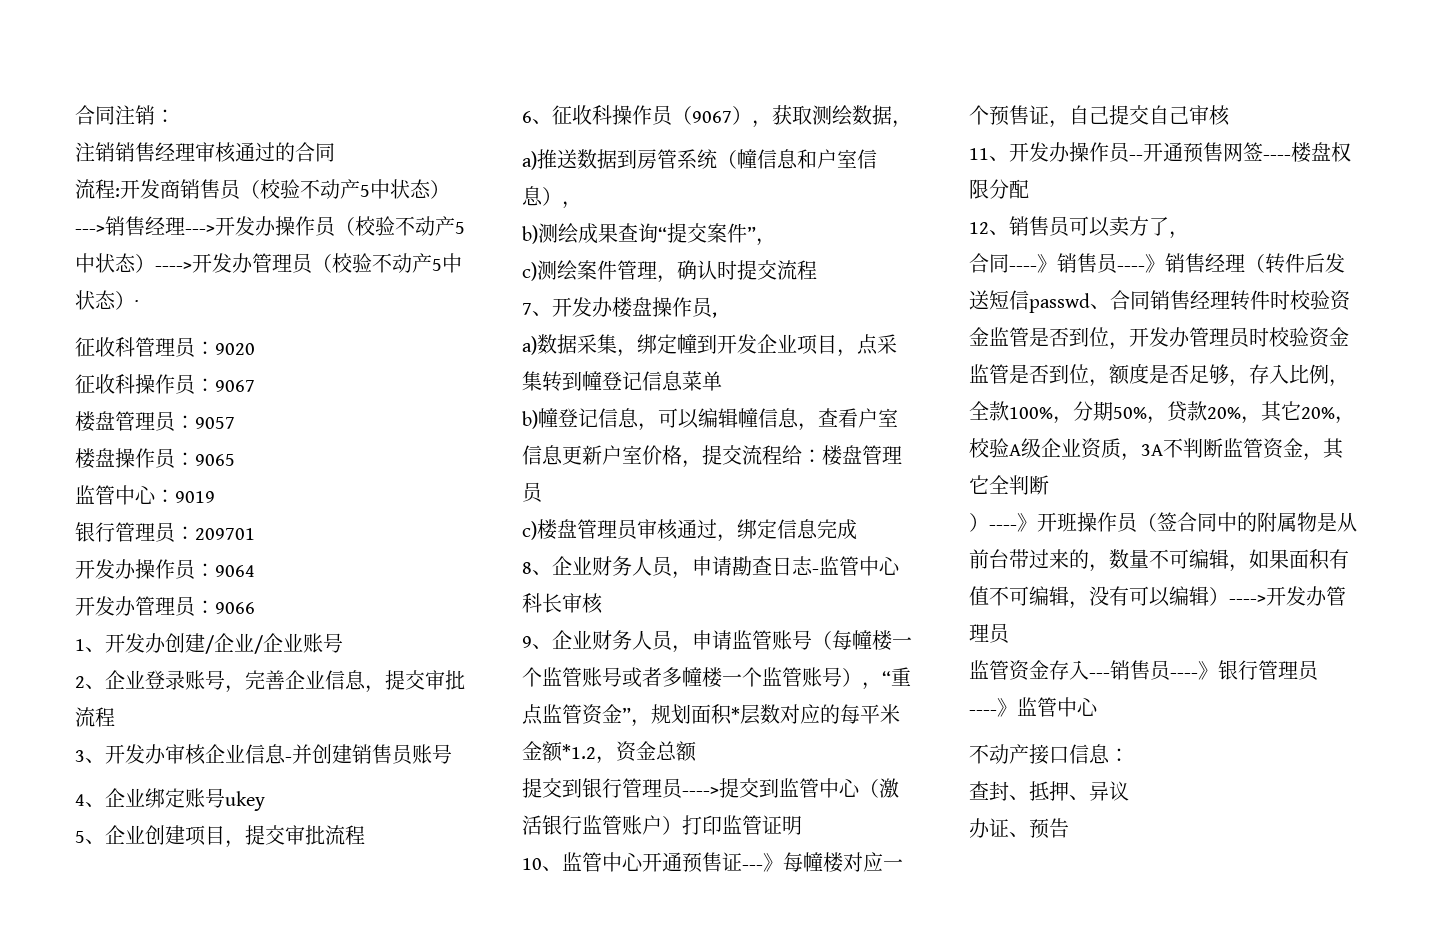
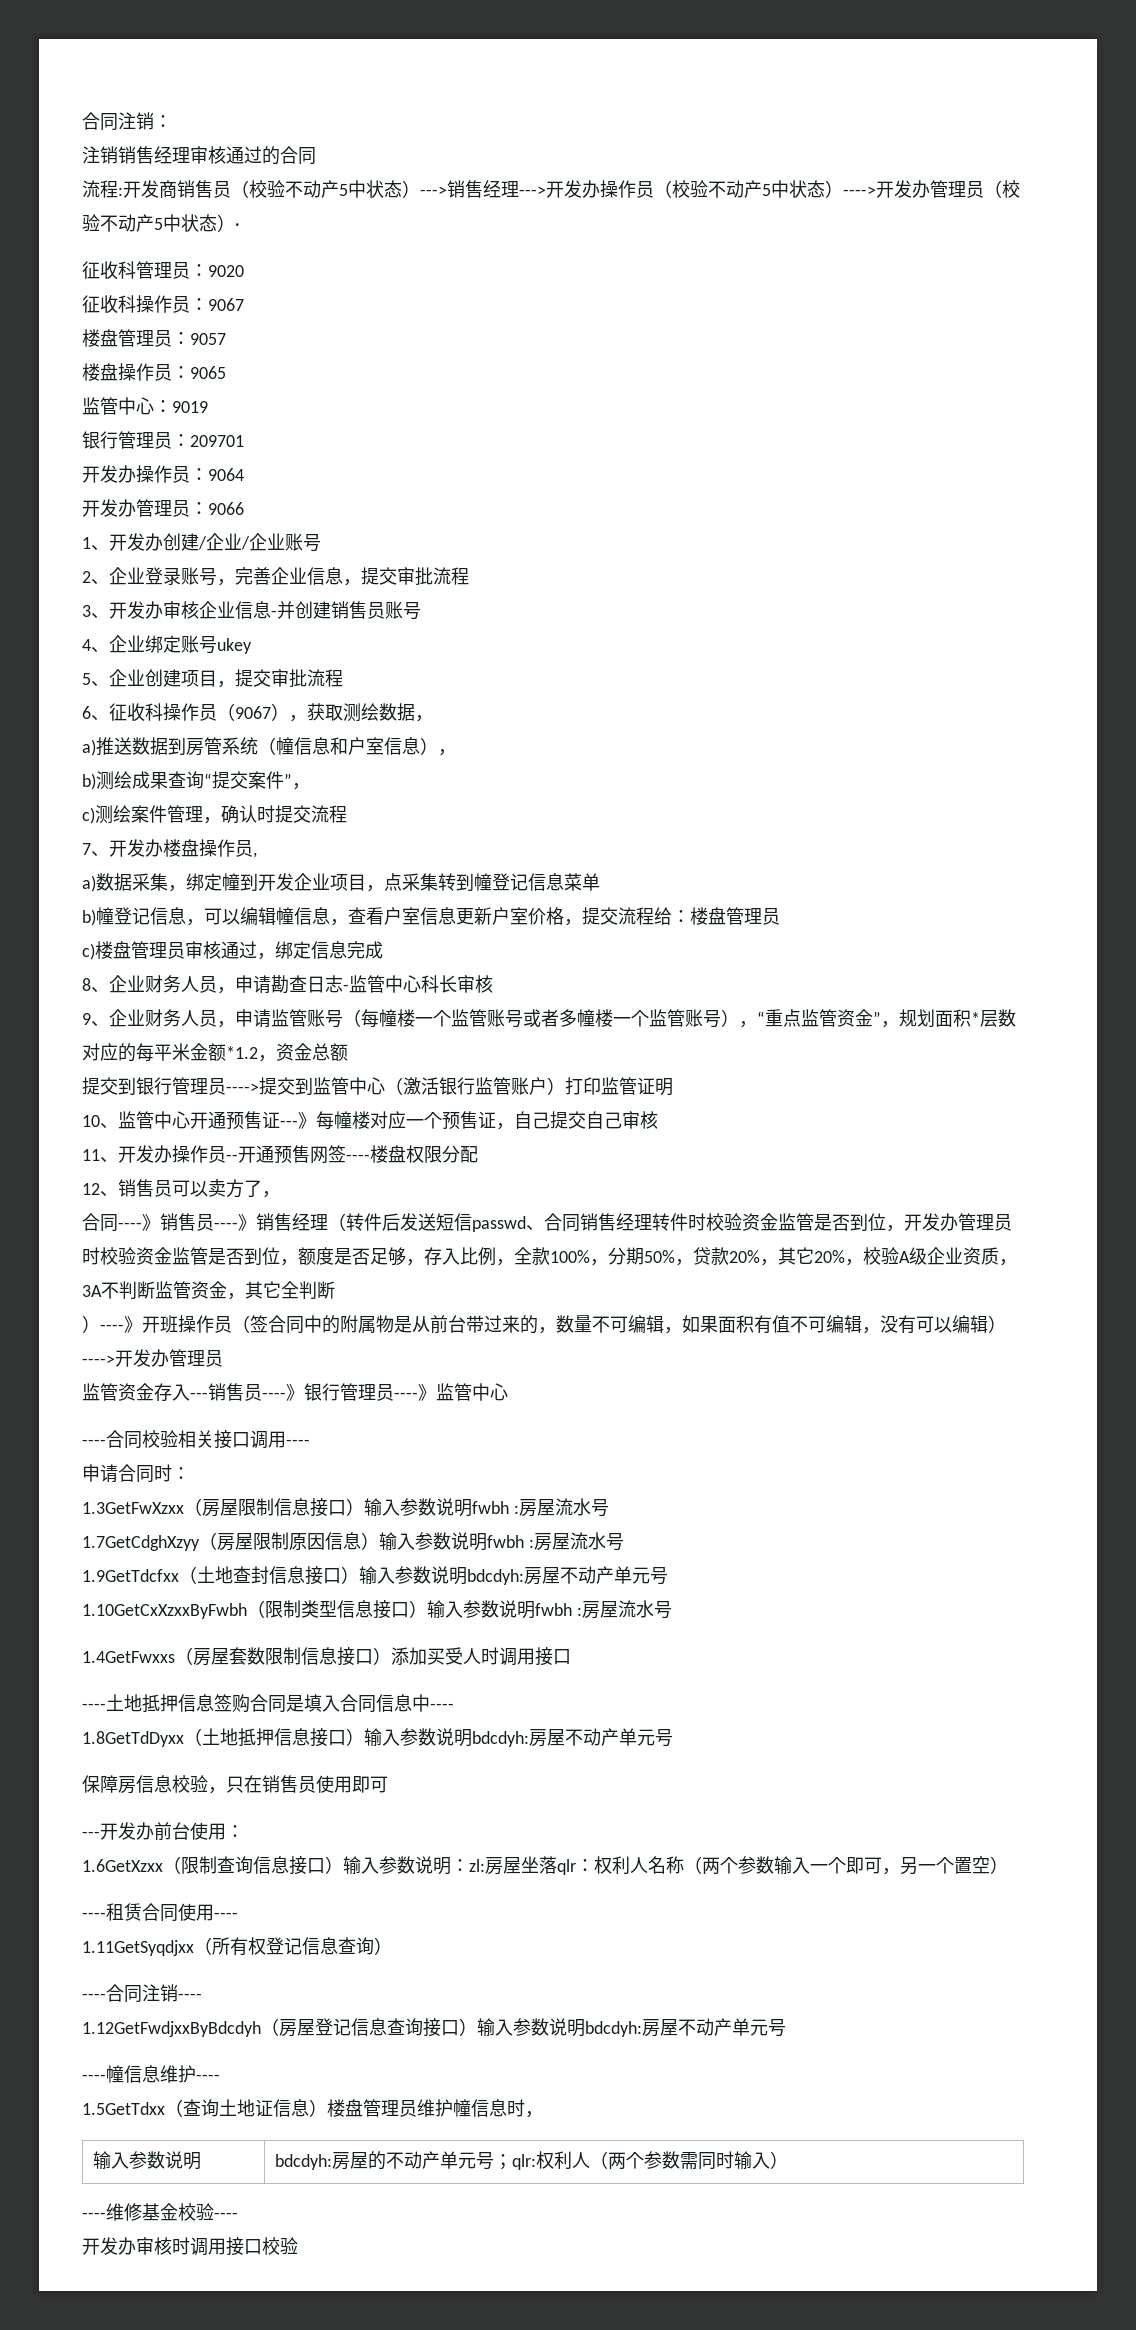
[969,744,1129,765] [969,781,1129,801] [969,818,1069,839] 不动产接口信息： // 查封、抵押、异议 // 办证、预告 -> [82,1430,310,1449] [82,1464,190,1483] [82,1498,609,1517] [82,1532,624,1551] [82,1566,668,1585] [82,1600,672,1619] [82,1647,571,1666] [82,1694,454,1713] [82,1728,673,1747] [82,1775,388,1794] [82,1822,244,1840] [82,1856,1008,1875] [82,1903,238,1922] [82,1937,392,1956] [82,1984,202,2003] [82,2018,786,2037] [82,2065,220,2083] [82,2099,543,2118] [92,2151,201,2170] [274,2151,788,2170] [82,2203,238,2221] [82,2237,298,2256] ----合同校验相关接口调用---- // 申请合同时： // 1.3GetFwXzxx（房屋限制信息接口）输入参数说明fwbh :房屋流水号 // 1.7GetCdghXzyy（房屋限制原因信息）输入参数说明fwbh :房屋流水号 // 1.9GetTdcfxx（土地查封信息接口）输入参数说明bdcdyh:房屋不动产单元号 // 1.10GetCxXzxxByFwbh（限制类型信息接口）输入参数说明fwbh :房屋流水号 // 1.4GetFwxxs（房屋套数限制信息接口）添加买受人时调用接口 // ----土地抵押信息签购合同是填入合同信息中---- // 1.8GetTdDyxx（土地抵押信息接口）输入参数说明bdcdyh:房屋不动产单元号 // 保障房信息校验，只在销售员使用即可 // ---开发办前台使用： // 1.6GetXzxx（限制查询信息接口）输入参数说明：zl:房屋坐落qlr：权利人名称（两个参数输入一个即可，另一个置空） // ----租赁合同使用---- // 1.11GetSyqdjxx（所有权登记信息查询） // ----合同注销---- // 1.12GetFwdjxxByBdcdyh（房屋登记信息查询接口）输入参数说明bdcdyh:房屋不动产单元号 // ----幢信息维护---- // 1.5GetTdxx（查询土地证信息）楼盘管理员维护幢信息时， // 输入参数说明 | bdcdyh:房屋的不动产单元号；qlr:权利人（两个参数需同时输入） // ----维修基金校验---- // 开发办审核时调用接口校验

